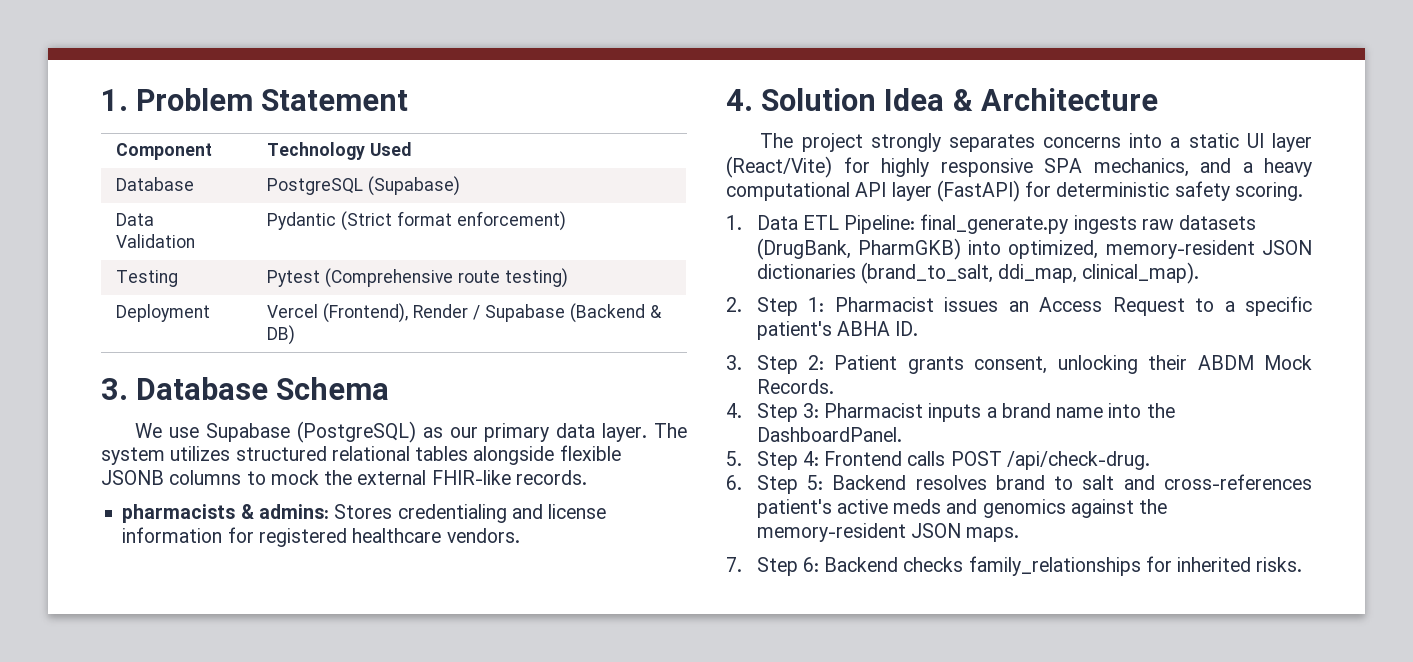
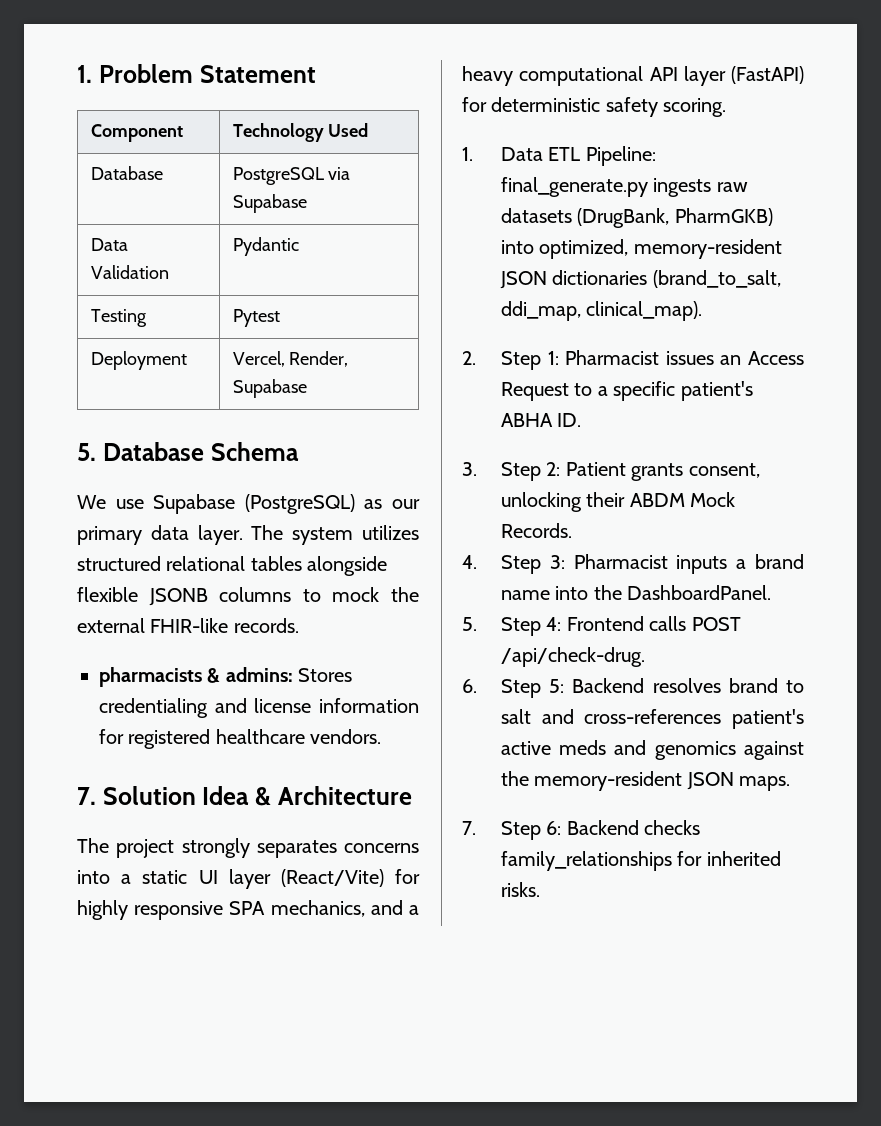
[368,176,461,196] (Supabase) -> [328,167,351,180] [232,194,307,213] via Supabase
[341,211,567,231] (Strict format enforcement) -> (299, 246) none
[325,268,569,288] [116,304,211,322] [267,303,663,323] [267,325,296,345] [101,378,128,400] (Comprehensive route testing) // Deployment | Vercel (Frontend), Render / Supabase (Backend & DB) // 3. -> [90,351,187,370] [232,351,349,367] [232,379,307,398] [77,443,96,461] // Deployment | Vercel, Render, Supabase // 5.
[726,89,753,111] 4. -> [77,787,96,805] 7.

